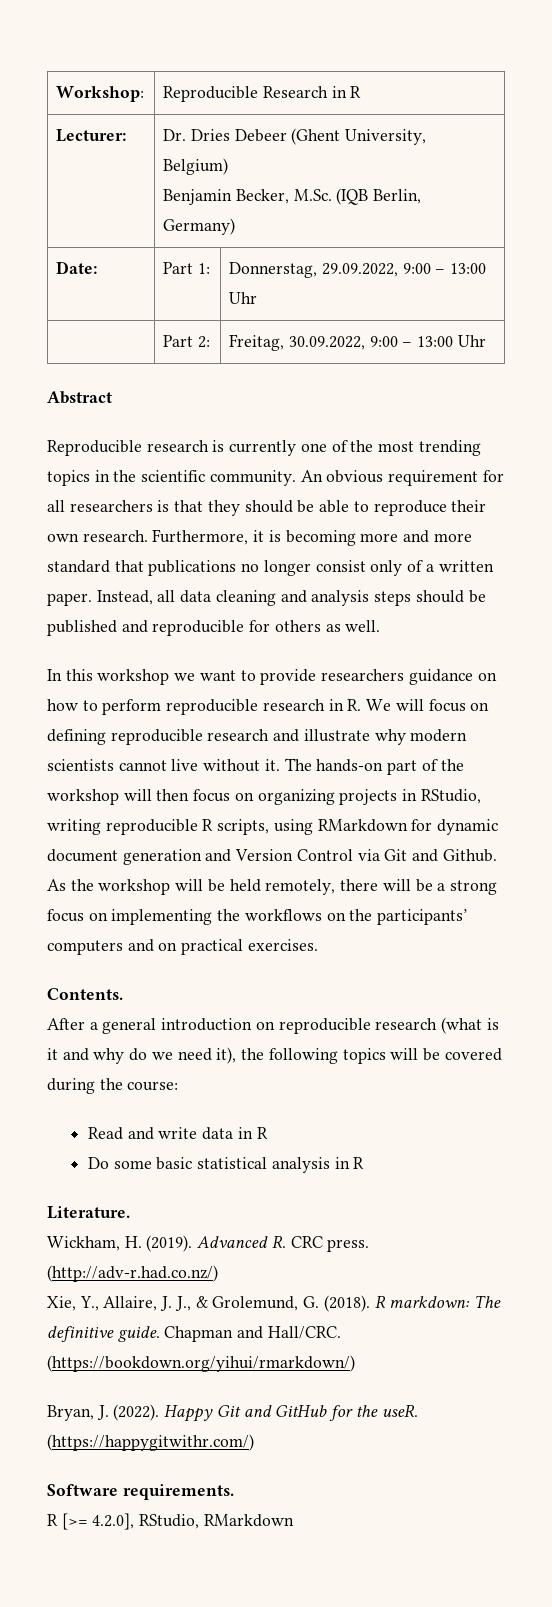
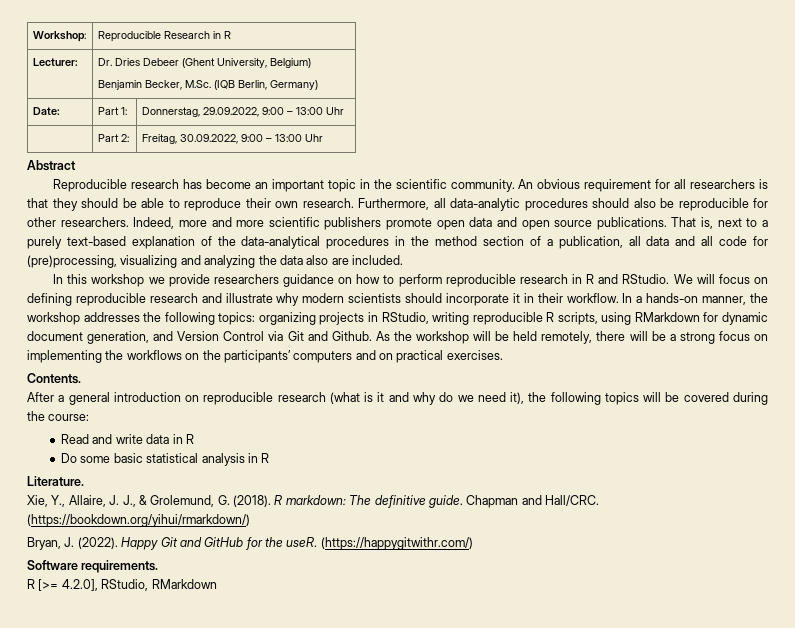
[212,440,481,456] [47,470,90,486] is currently one of the most trending topics -> [183,179,356,192] has become an important topic
[253,530,472,546] [47,560,494,576] [47,590,486,606] [47,620,381,636] it is becoming more and more standard that publications no longer consist only of a written paper. Instead, all data cleaning and analysis steps should be published and reproducible for others as well. -> [433,198,768,211] [27,217,769,230] [27,236,769,249] [27,255,403,268] all data-analytic procedures should also be reproducible for other researchers. Indeed, more and more scientific publishers promote open data and open source publications. That is, next to a purely text-based explanation of the data-analytical procedures in the method section of a publication, all data and all code for (pre)processing, visualizing and analyzing the data also are included.
[199,670,256,681] want to -> (165, 280) none
[347,699,362,711] R. -> [586,274,670,284] R and RStudio.
[118,758,464,775] [47,789,254,805] cannot live without it. The hands-on part of the workshop will then focus on -> [405,293,769,306] [27,312,256,325] should incorporate it in their workflow. In a hands-on manner, the workshop addresses the following topics:
[122,849,202,865] generation -> [87,331,150,344] generation,
[47,1235,370,1252] [47,1265,218,1282] // Wickham, H. (2019). Advanced R. CRC press. (http://adv-r.had.co.nz/) -> (84, 481) none

